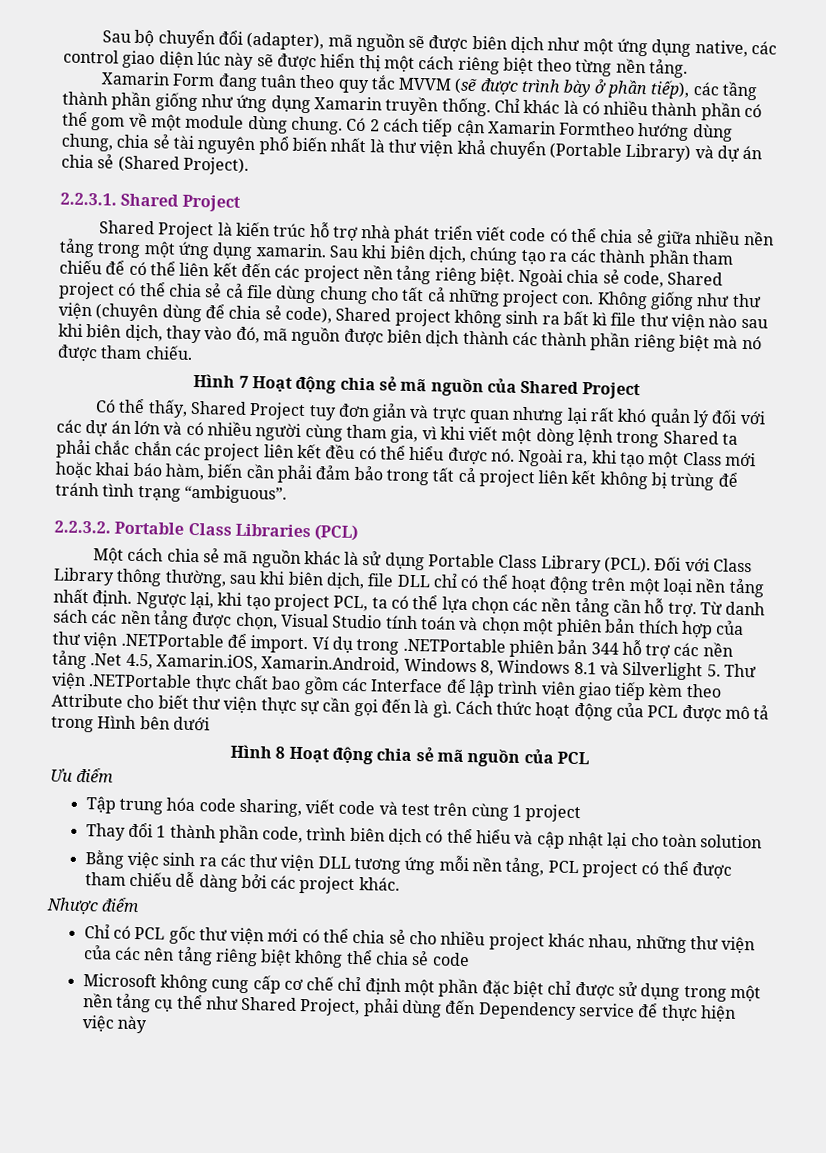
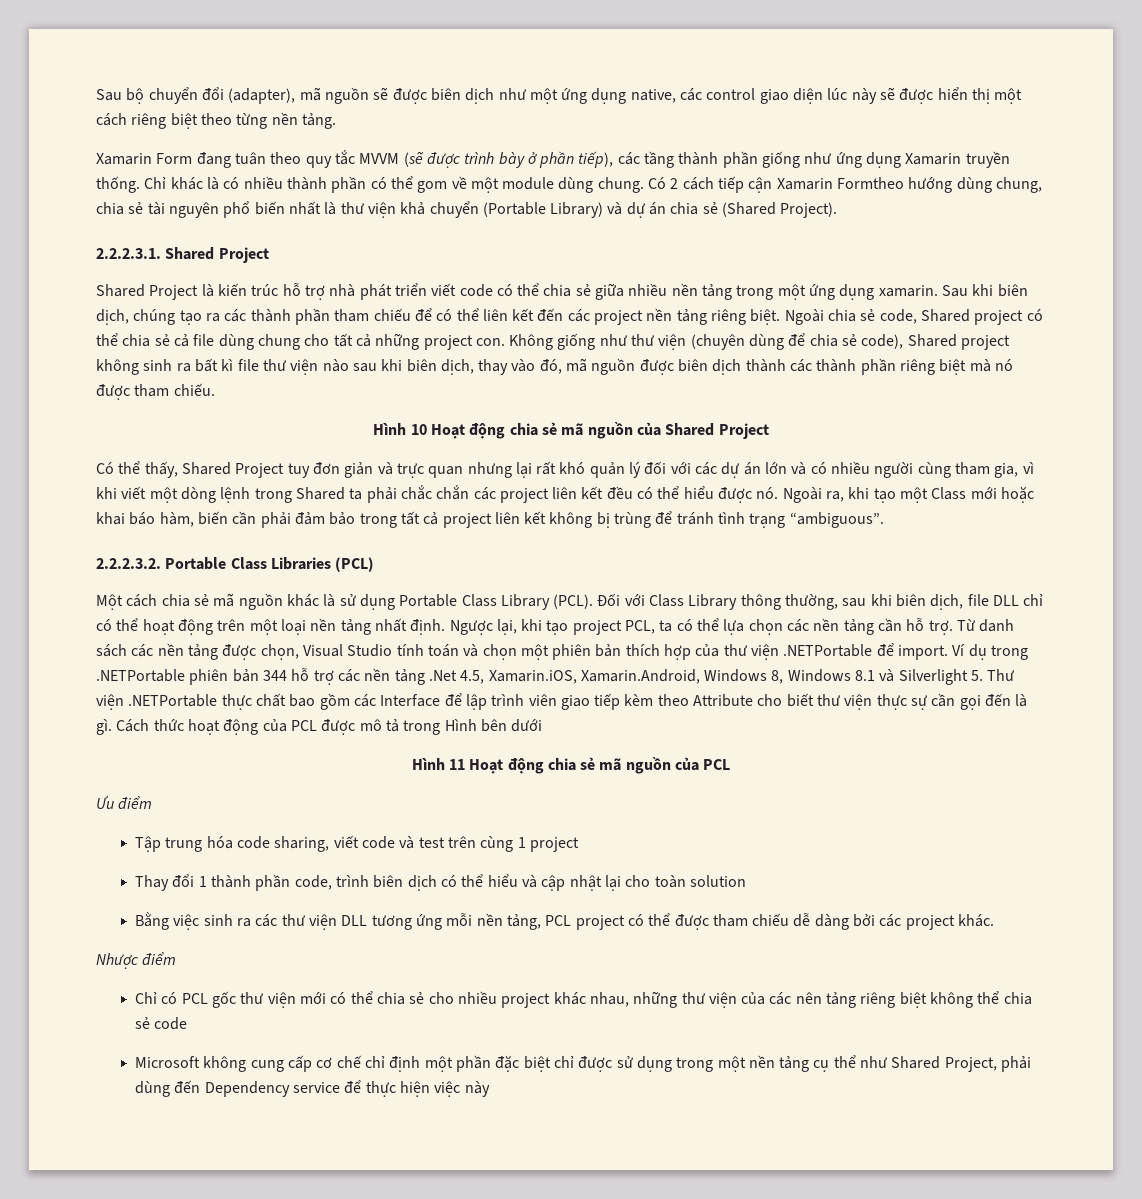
[60,192,117,206] 2.2.3.1. -> [96,248,161,259] 2.2.2.3.1.
[238,375,249,388] 7 -> [410,424,427,435] 10
[54,520,111,534] 2.2.3.2. -> [96,558,161,569] 2.2.2.3.2.
[275,746,286,759] 8 -> [448,759,465,770] 11

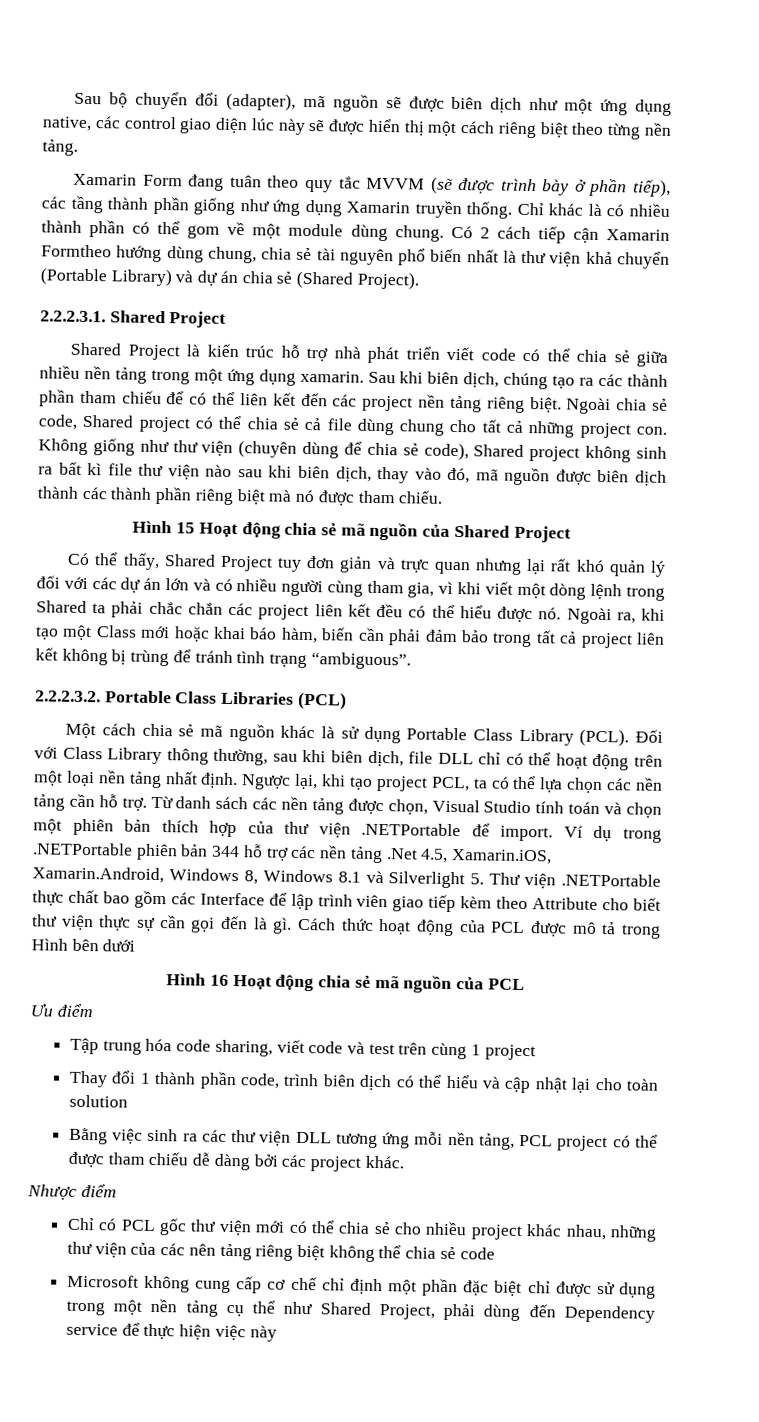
[410,424,427,435] 10 -> [176,522,196,534] 15
[448,759,465,770] 11 -> [209,974,229,986] 16

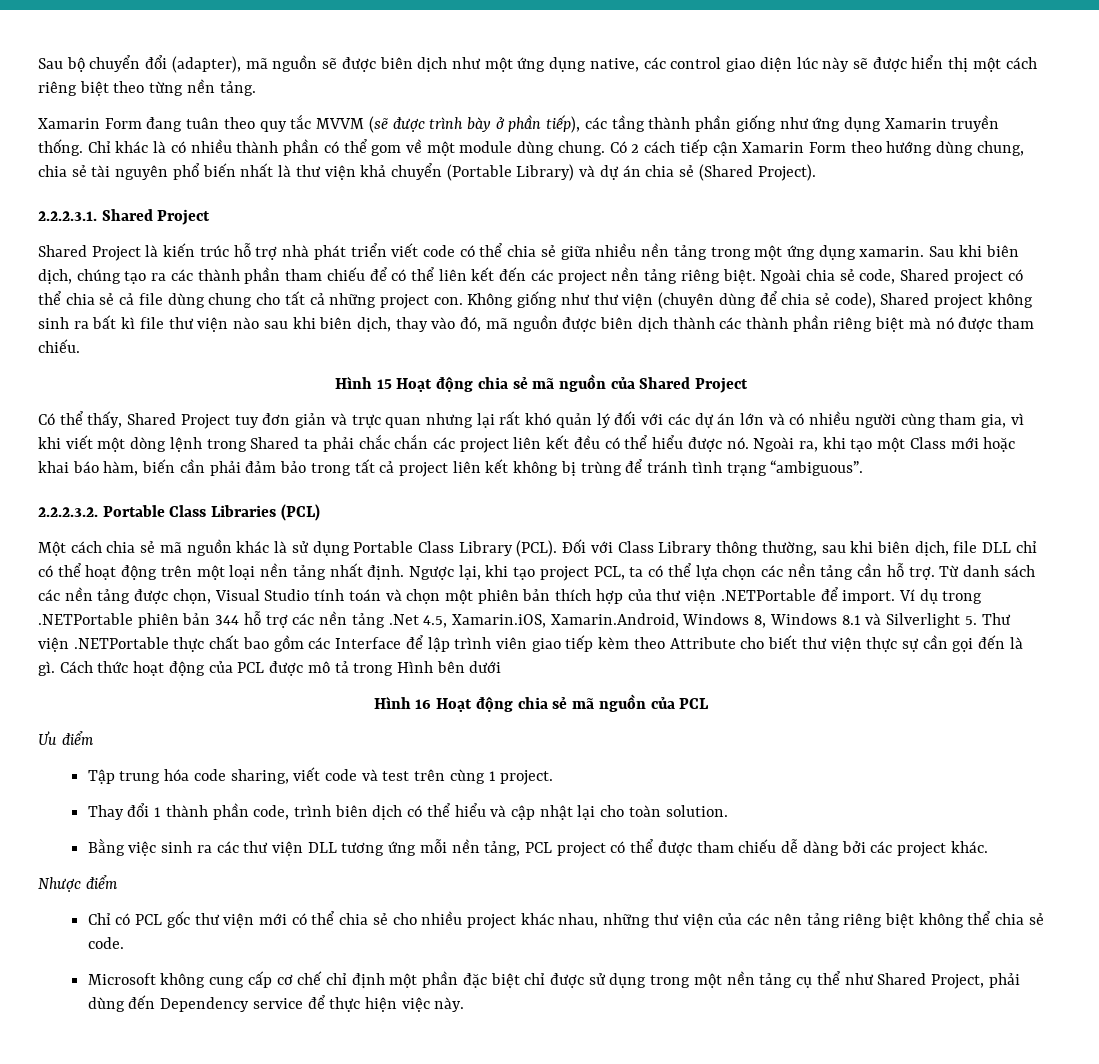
[41,244,112,258] Formtheo -> [808,141,882,153] Form theo
[484,1044,536,1061] project -> [500,770,554,785] project.
[68,1094,128,1108] solution -> [665,805,728,817] solution.
[459,1247,495,1260] code -> [87,937,124,949] code.
[249,1325,277,1342] này -> [434,997,465,1012] này.

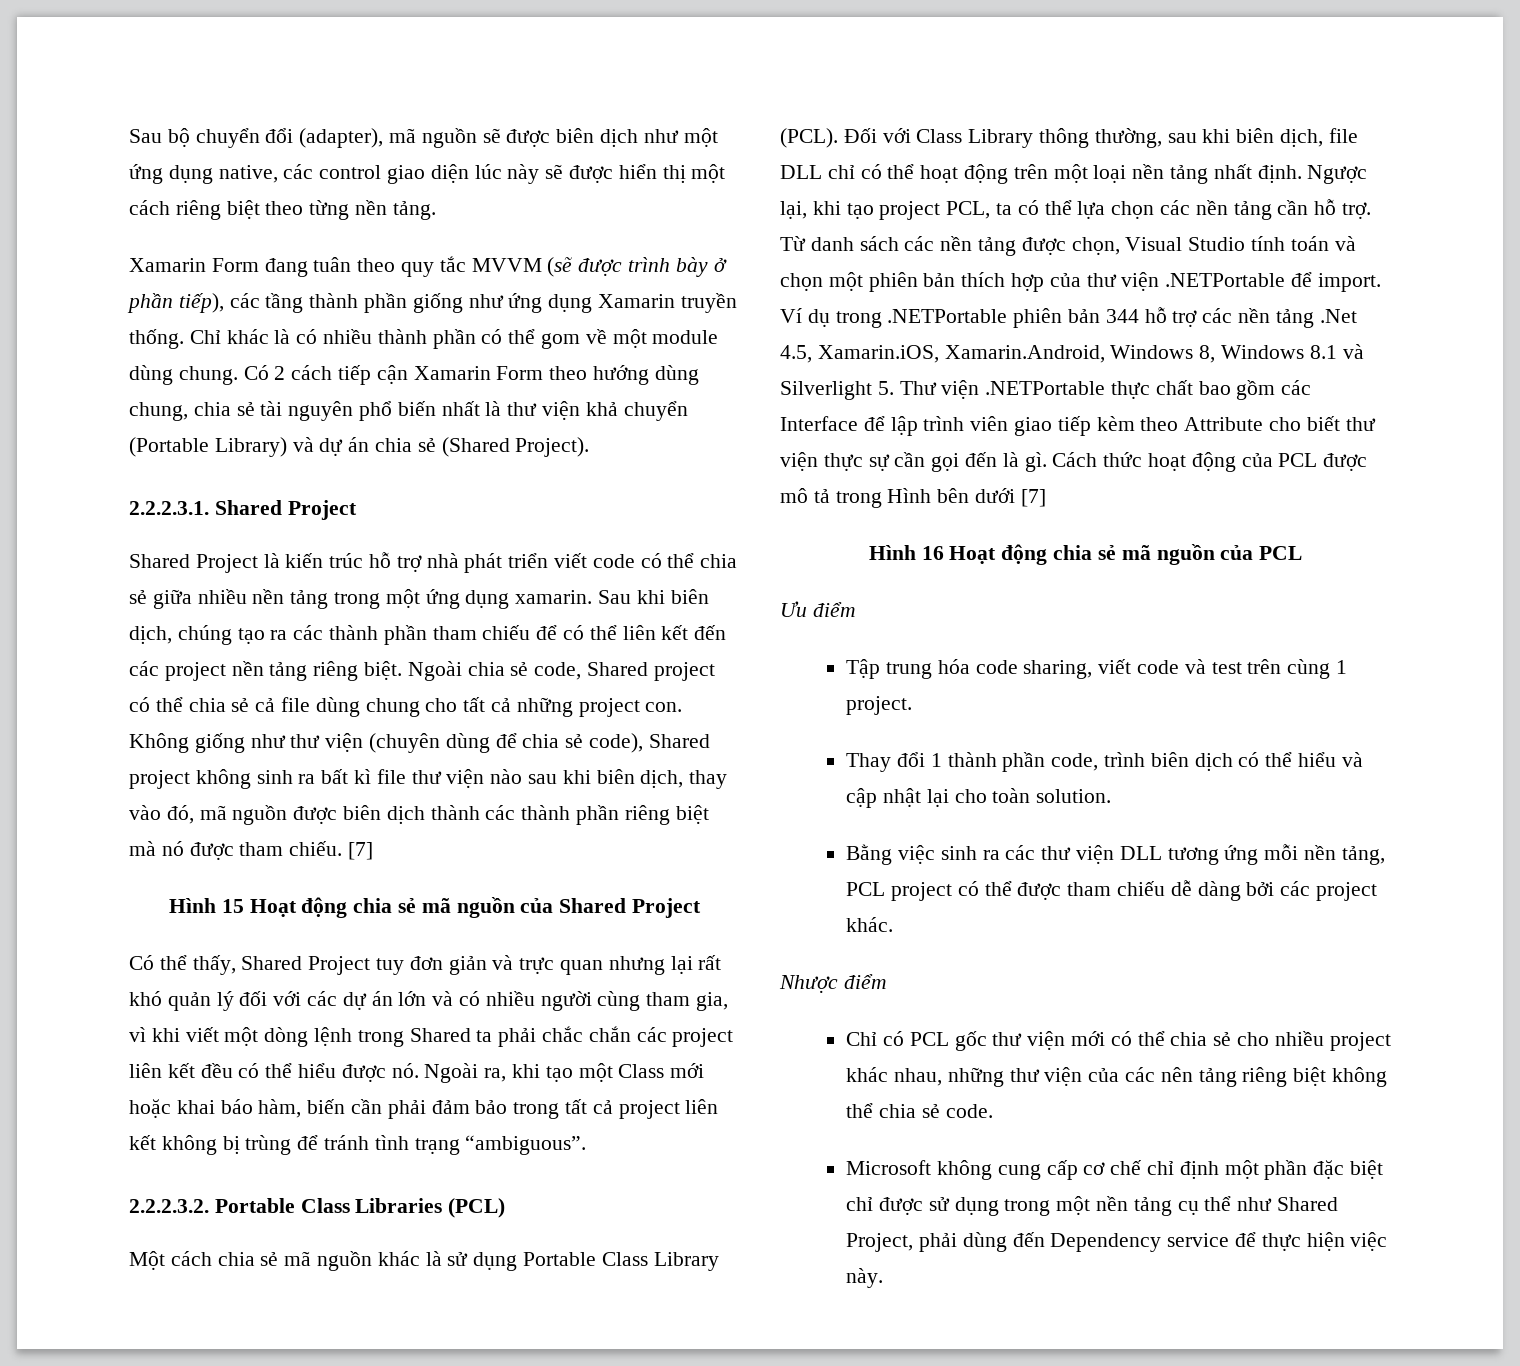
(80, 346) none -> [348,842,374,860] [7]
(502, 667) none -> [1020,489,1046,507] [7]

